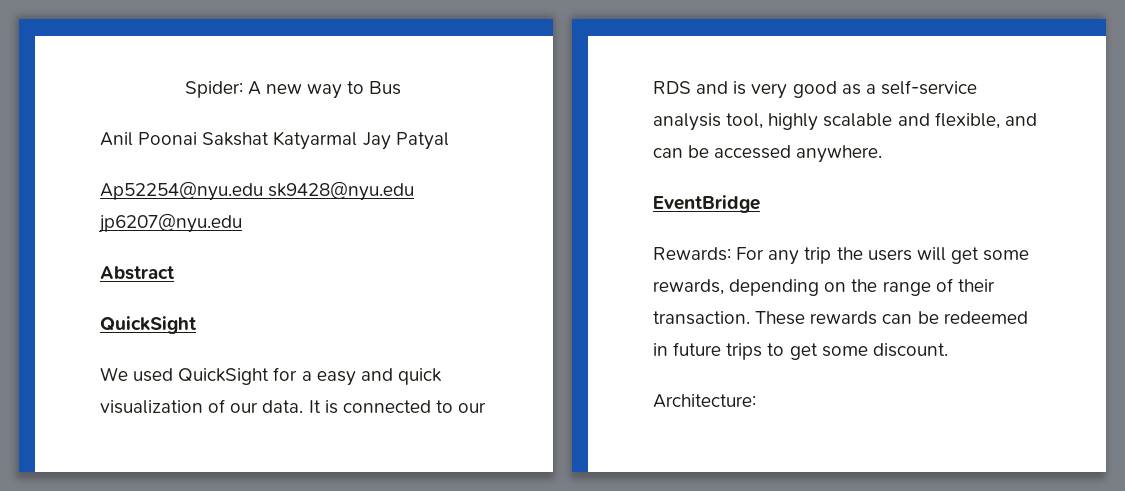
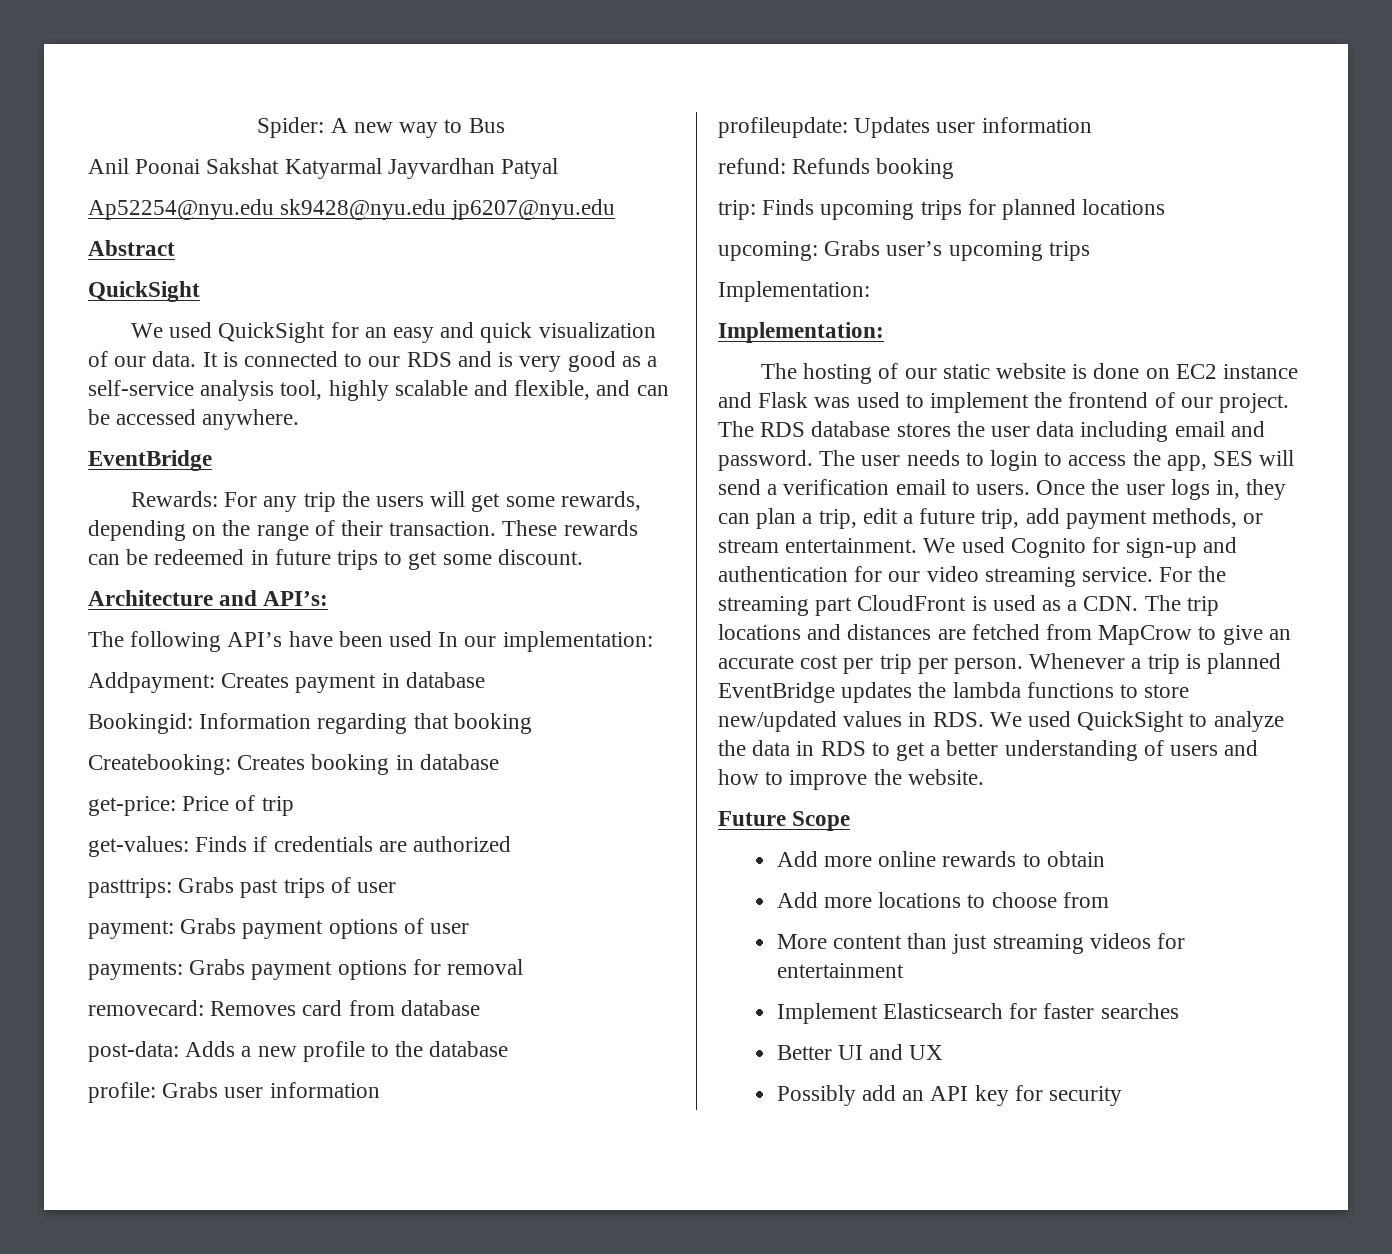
[362,132,391,150] Jay -> [387,158,495,179] Jayvardhan
[301,371,312,381] a -> [364,327,387,338] an
[653,394,756,408] Architecture: -> [88,590,329,606] [88,631,653,652] [88,672,485,693] [88,713,532,734] [88,754,499,775] [88,795,294,816] [88,836,512,857] [88,877,397,898] [88,918,470,939] [88,959,524,980] [88,1000,480,1016] [88,1041,509,1062] [88,1082,380,1103] [718,117,1092,138] [718,158,955,179] [718,199,1166,220] [718,240,1090,261] [718,281,870,302] [718,322,884,343] [761,363,1299,384] [718,392,1290,413] [718,421,1265,442] [718,450,1295,471] [718,479,1287,500] [718,508,1264,529] [718,537,1238,558] [718,566,1227,587] [718,595,1219,616] [718,624,1291,645] [718,653,1282,674] [718,682,1190,703] [718,711,1284,732] [718,740,1259,761] [718,769,984,790] [718,811,851,831] [776,851,1105,867] [776,892,1109,908] [776,933,1185,954] [776,963,904,978] [776,1003,1179,1024] [776,1044,944,1060] [776,1085,1122,1106] Architecture and API’s: // The following API’s have been used In our implementation: // Addpayment: Creates payment in database // Bookingid: Information regarding that booking // Createbooking: Creates booking in database // get-price: Price of trip // get-values: Finds if credentials are authorized // pasttrips: Grabs past trips of user // payment: Grabs payment options of user // payments: Grabs payment options for removal // removecard: Removes card from database // post-data: Adds a new profile to the database // profile: Grabs user information // profileupdate: Updates user information // refund: Refunds booking // trip: Finds upcoming trips for planned locations // upcoming: Grabs user’s upcoming trips // Implementation: // Implementation: // The hosting of our static website is done on EC2 instance and Flask was used to implement the frontend of our project. The RDS database stores the user data including email and password. The user needs to login to access the app, SES will send a verification email to users. Once the user logs in, they can plan a trip, edit a future trip, add payment methods, or stream entertainment. We used Cognito for sign-up and authentication for our video streaming service. For the streaming part CloudFront is used as a CDN. The trip locations and distances are fetched from MapCrow to give an accurate cost per trip per person. Whenever a trip is planned EventBridge updates the lambda functions to store new/updated values in RDS. We used QuickSight to analyze the data in RDS to get a better understanding of users and how to improve the website. // Future Scope // Add more online rewards to obtain // Add more locations to choose from // More content than just streaming videos for entertainment // Implement Elasticsearch for faster searches // Better UI and UX // Possibly add an API key for security

